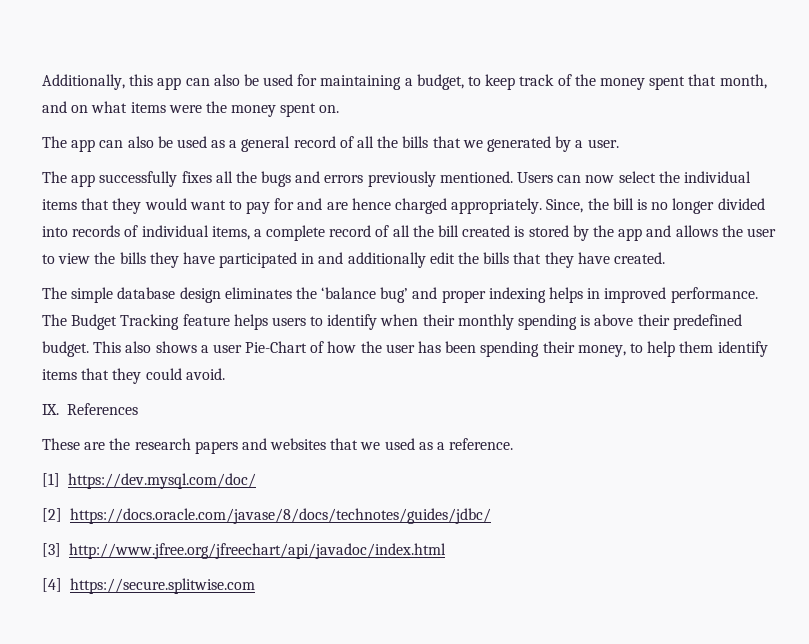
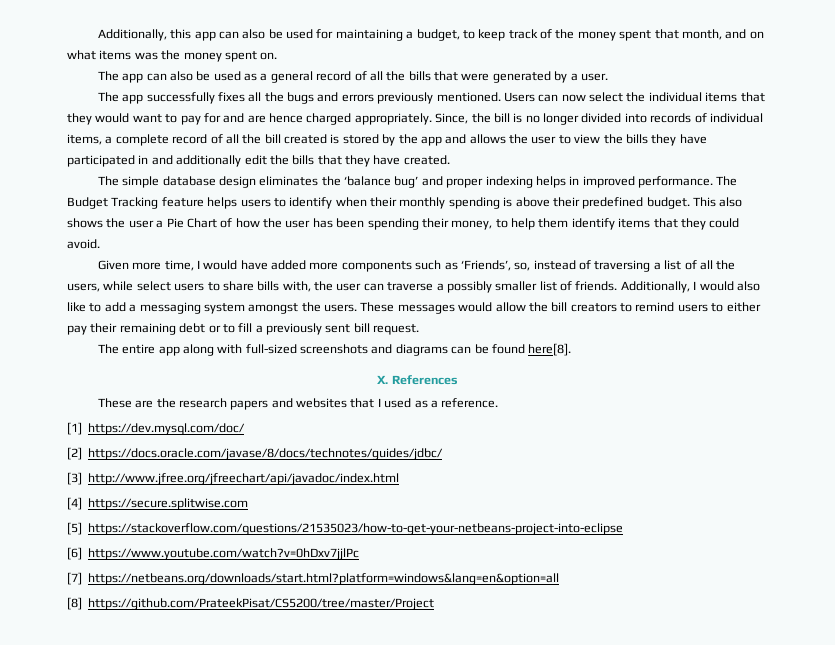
[168,105,202,113] were -> [134,52,158,60] was
[462,140,483,148] we -> [461,73,490,81] were
[200,341,308,353] a user Pie-Chart -> [106,218,217,228] the user a Pie Chart
[42,404,59,415] IX. -> [97,260,736,272] [67,281,760,293] [67,302,761,314] [67,323,420,335] [97,343,572,356] [377,375,389,384] Given more time, I would have added more components such as ‘Friends’, so, instead of traversing a list of all the users, while select users to share bills with, the user can traverse a possibly smaller list of friends. Additionally, I would also like to add a messaging system amongst the users. These messages would allow the bill creators to remind users to either pay their remaining debt or to fill a previously sent bill request. // The entire app along with full-sized screenshots and diagrams can be found here[8]. // X.
[360,442,381,450] we -> [377,398,381,407] I
(255, 586) none -> [67,522,624,535] [67,547,360,560] [67,572,560,585] [67,597,435,610] // [5] https://stackoverflow.com/questions/21535023/how-to-get-your-netbeans-project-into-eclipse // [6] https://www.youtube.com/watch?v=0hDxv7jjlPc // [7] https://netbeans.org/downloads/start.html?platform=windows&lang=en&option=all // [8] https://github.com/PrateekPisat/CS5200/tree/master/Project

